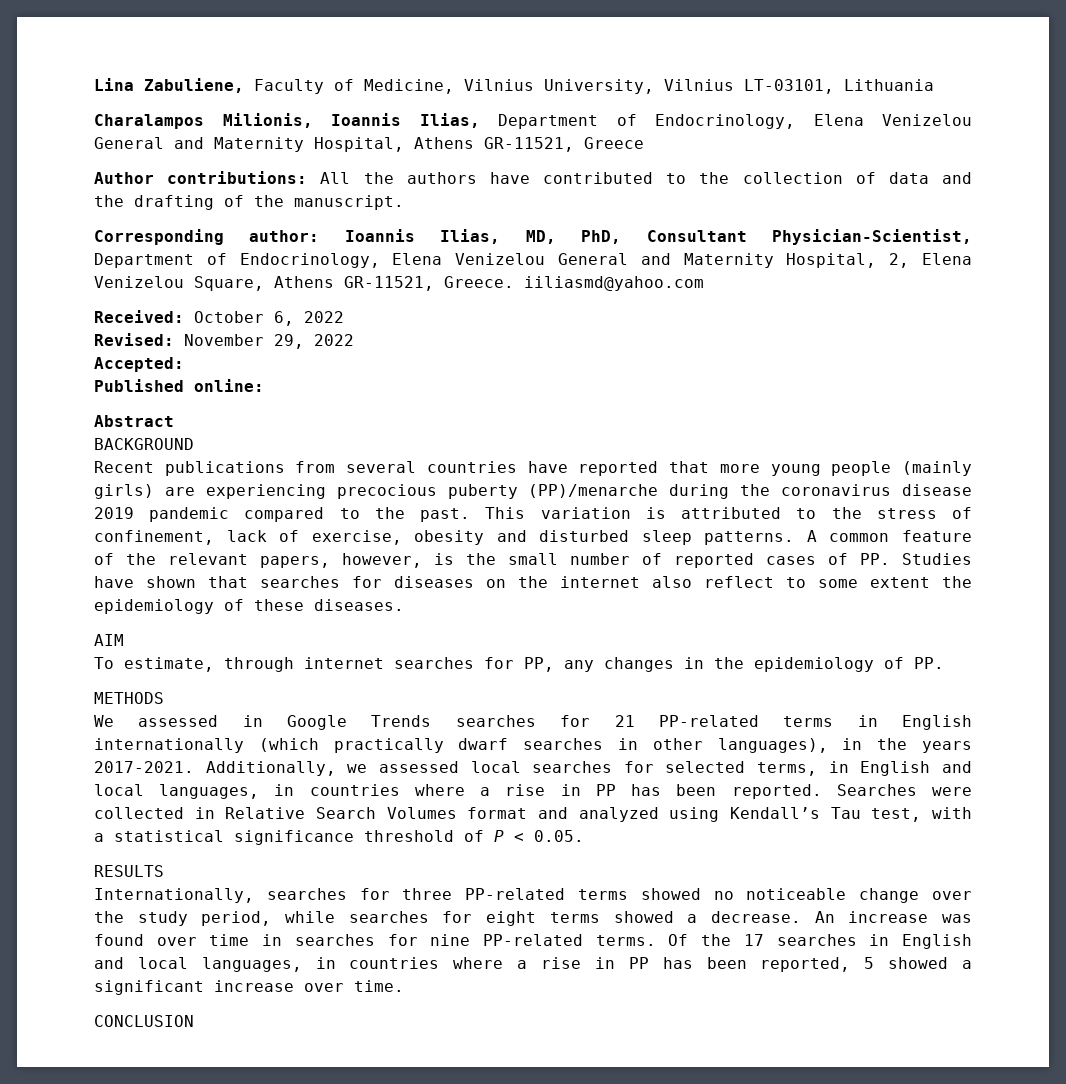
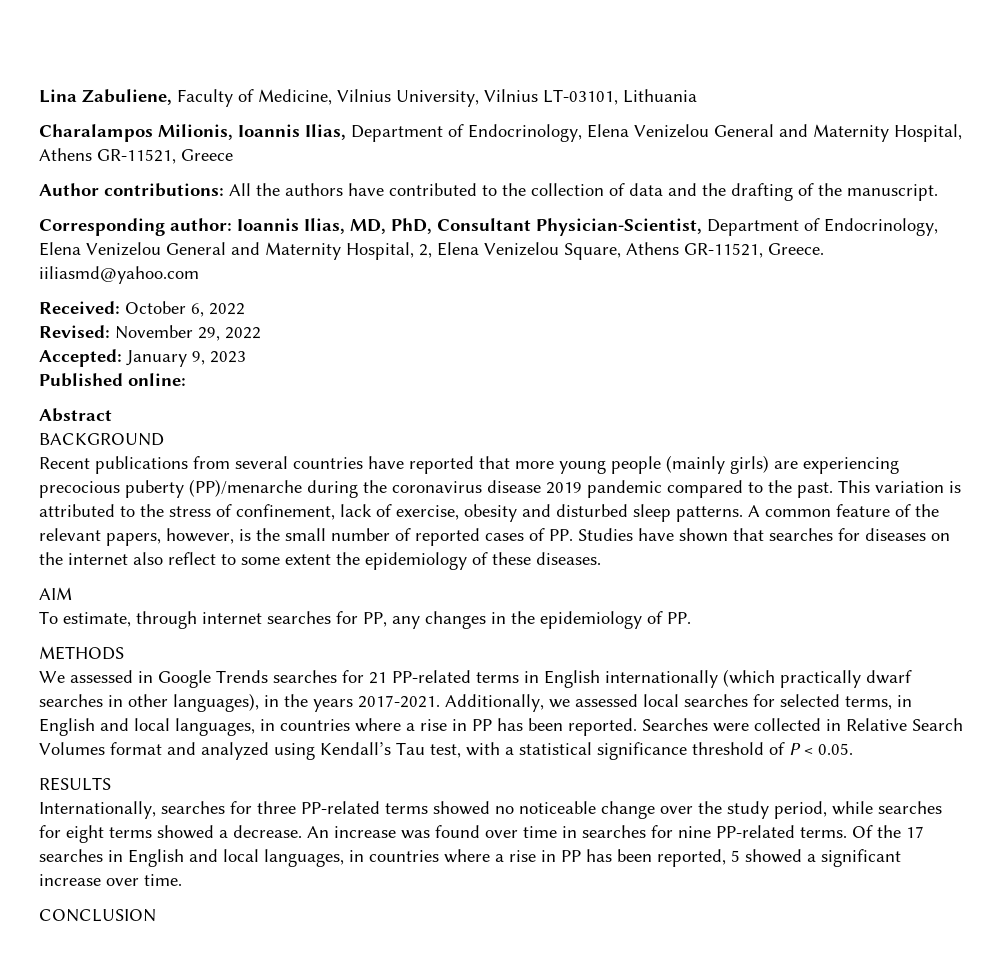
(184, 364) none -> [126,350,246,367] January 9, 2023

